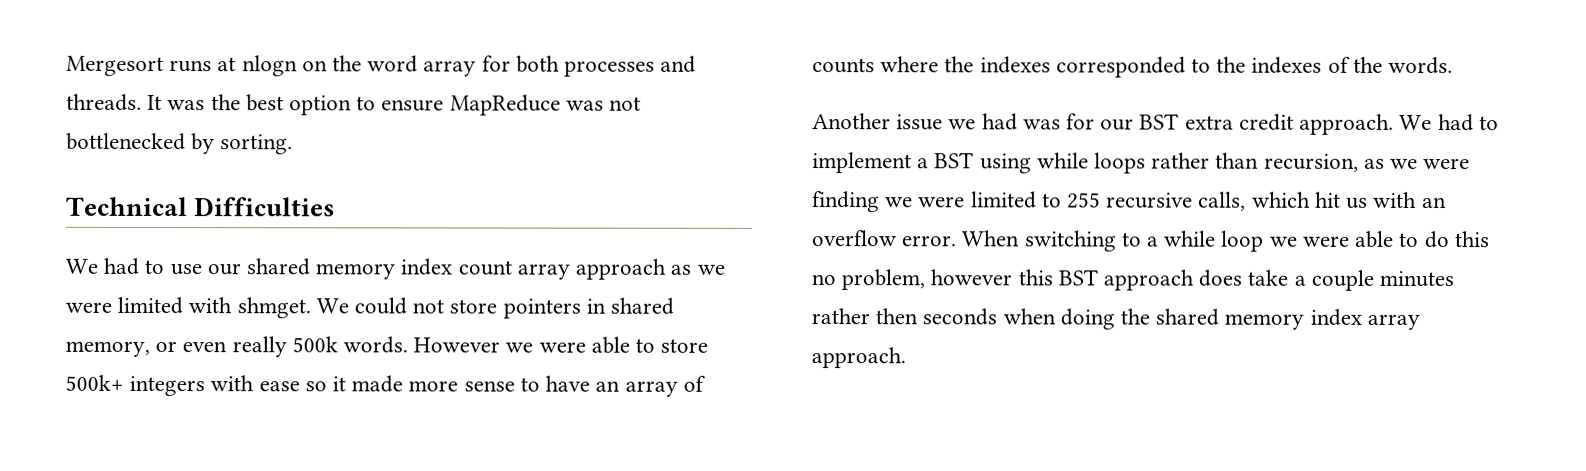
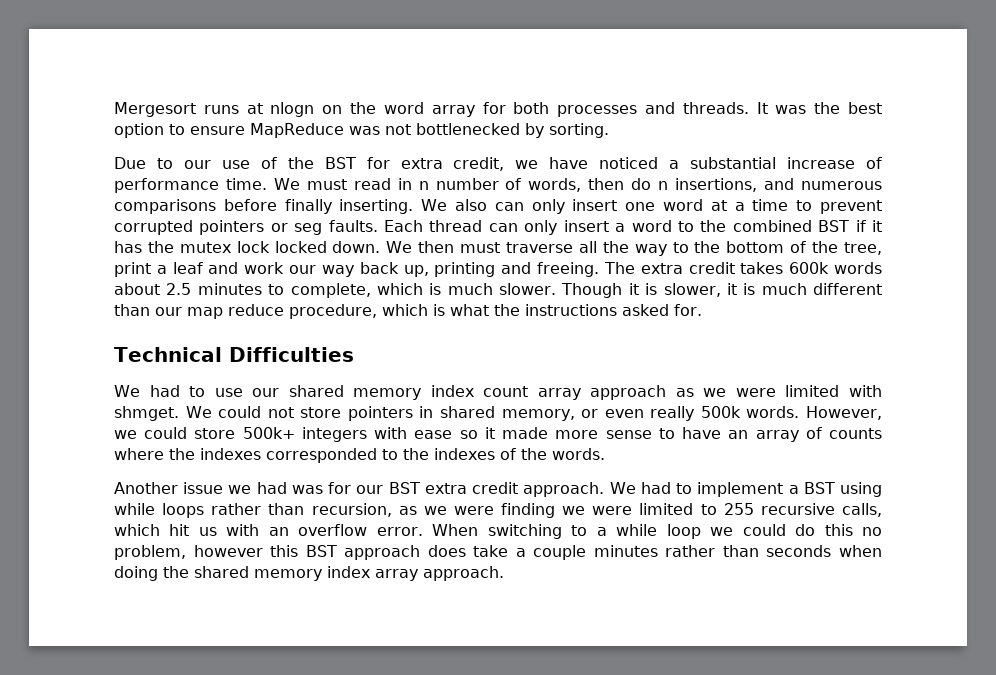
(294, 144) none -> [114,157,882,171] [114,178,883,193] [114,199,883,214] [114,220,882,235] [114,241,883,256] [114,262,883,277] [114,283,882,298] [114,304,702,319] // Due to our use of the BST for extra credit, we have noticed a substantial increase of performance time. We must read in n number of words, then do n insertions, and numerous comparisons before finally inserting. We also can only insert one word at a time to prevent corrupted pointers or seg faults. Each thread can only insert a word to the combined BST if it has the mutex lock locked down. We then must traverse all the way to the bottom of the tree, print a leaf and work our way back up, printing and freeing. The extra credit takes 600k words about 2.5 minutes to complete, which is much slower. Though it is slower, it is much different than our map reduce procedure, which is what the instructions asked for.
[413,336,656,354] However we were able to -> [806,406,882,420] [114,427,188,439] However, we could
[1301,230,1420,248] were able to -> [742,524,786,536] could
[875,308,919,325] then -> [722,545,759,557] than

